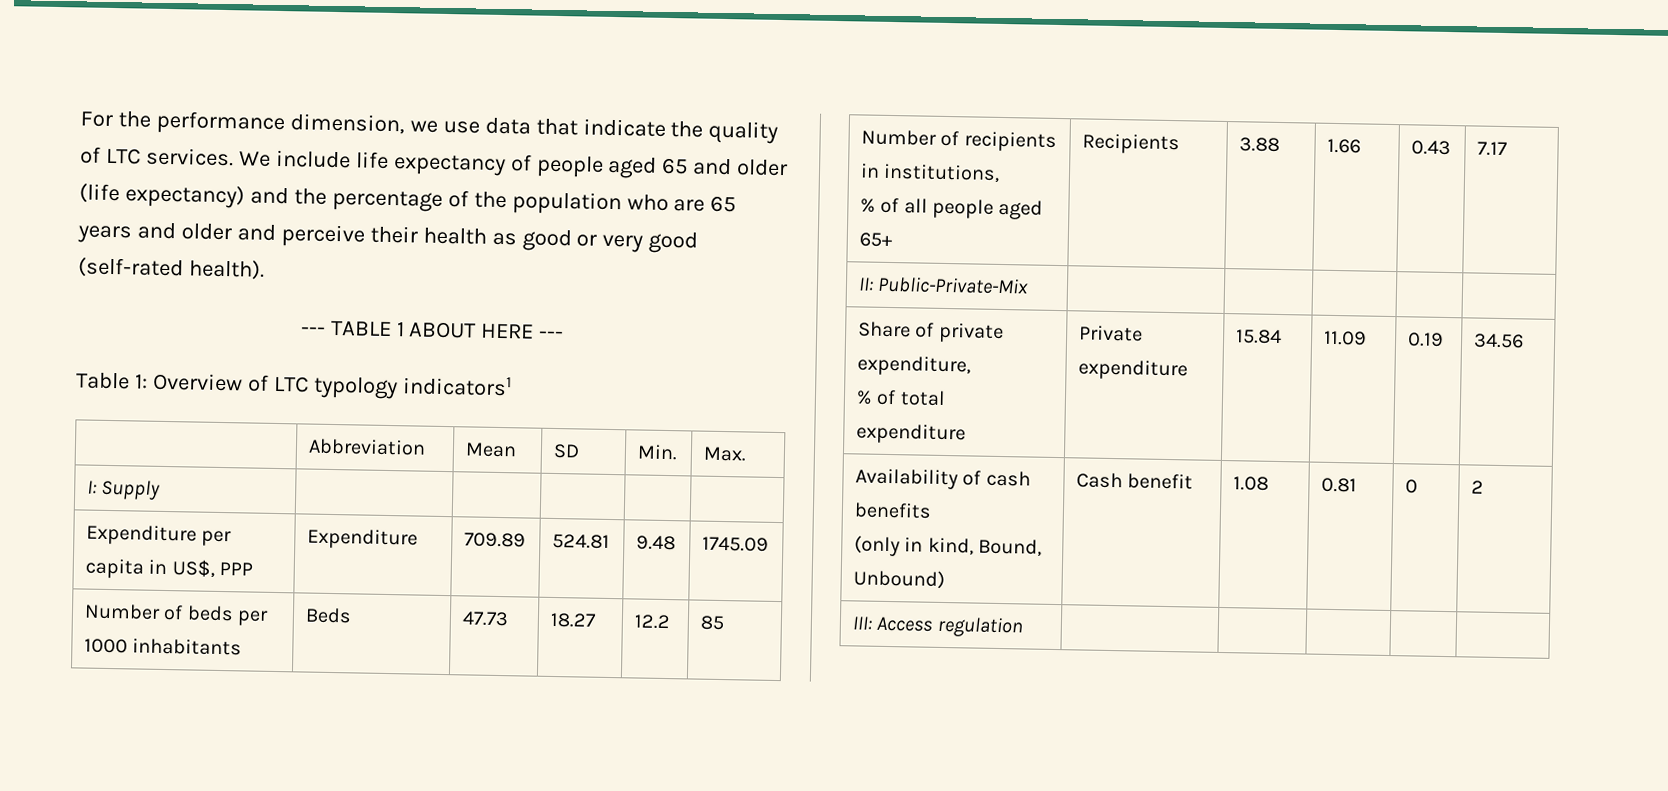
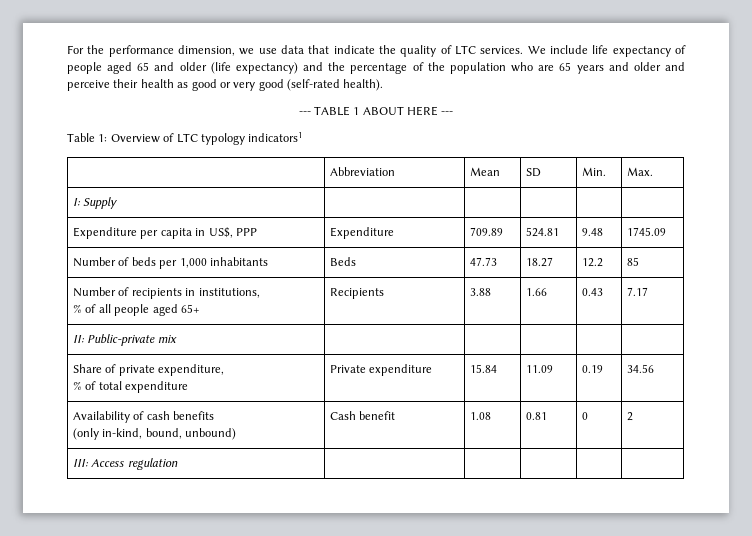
[83,638,128,654] 1000 -> [179,258,207,268] 1,000
[877,276,1030,295] Public-Private-Mix -> [87,334,177,346] Public-private mix
[904,537,1043,557] [852,569,945,590] in kind, Bound, Unbound) -> [102,428,237,440] in-kind, bound, unbound)

